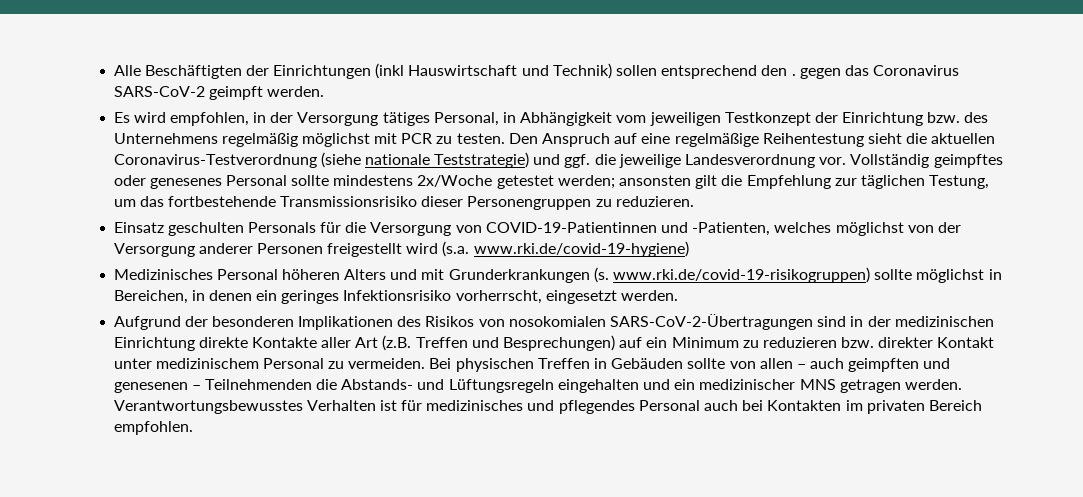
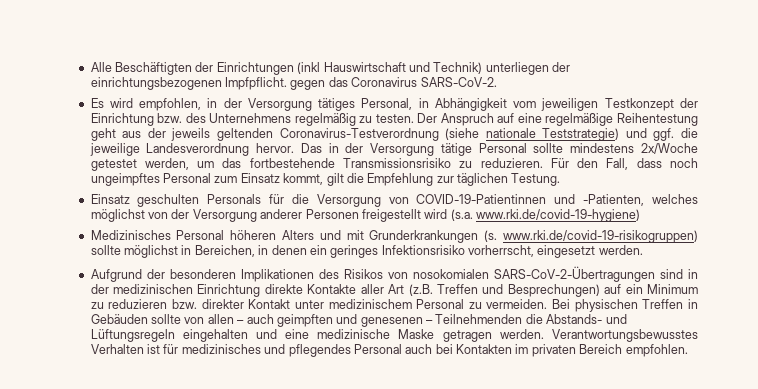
[615,65,960,79] [113,86,324,100] sollen entsprechend den . gegen das Coronavirus SARS-CoV-2 geimpft werden. -> [485,62,571,75] [90,77,497,90] unterliegen der einrichtungsbezogenen Impfpflicht. gegen das Coronavirus SARS-CoV-2.
[301,133,433,147] möglichst mit PCR -> (356, 119) none
[508,133,538,144] Den -> [417,113,438,123] Der
[867,133,996,144] sieht die aktuellen -> [90,128,273,141] geht aus der jeweils geltenden
[819,154,1003,168] [113,175,222,189] vor. Vollständig geimpftes oder genesenes -> [256,143,472,156] hervor. Das in der Versorgung tätige
[557,175,691,189] werden; ansonsten -> [144,158,698,170] [90,173,324,186] werden, um das fortbestehende Transmissionsrisiko zu reduzieren. Für den Fall, dass noch ungeimpftes Personal zum Einsatz kommt,
[929,175,990,189] [113,196,694,210] Testung, um das fortbestehende Transmissionsrisiko dieser Personengruppen zu reduzieren. -> [511,173,561,186] Testung.
[674,379,836,390] ein medizinischer MNS -> [285,329,435,339] eine medizinische Maske

